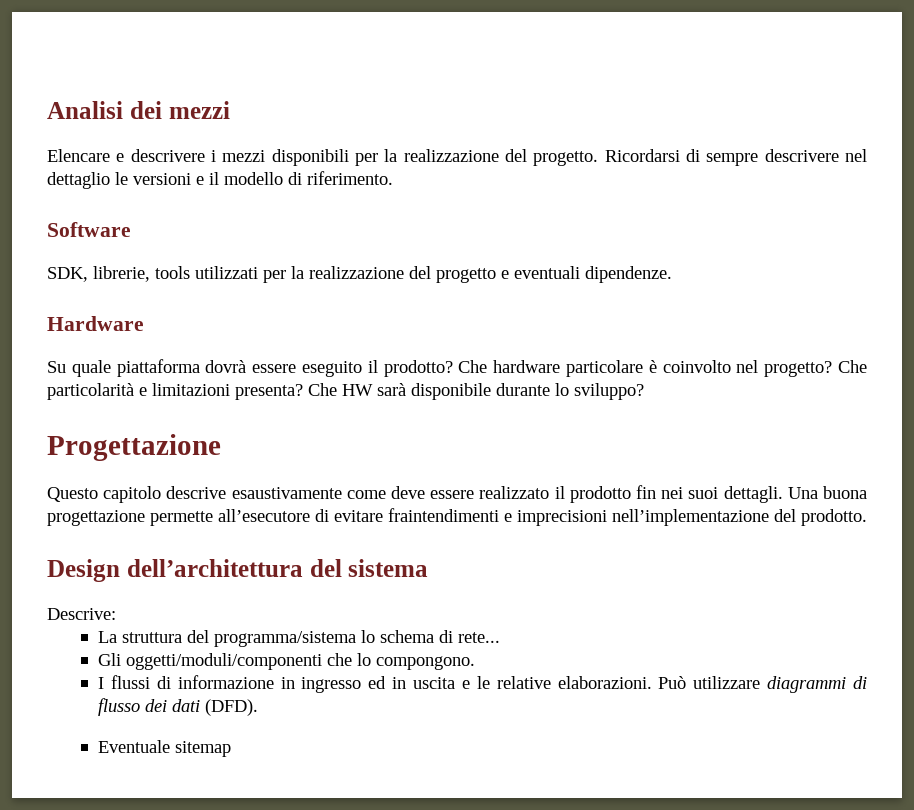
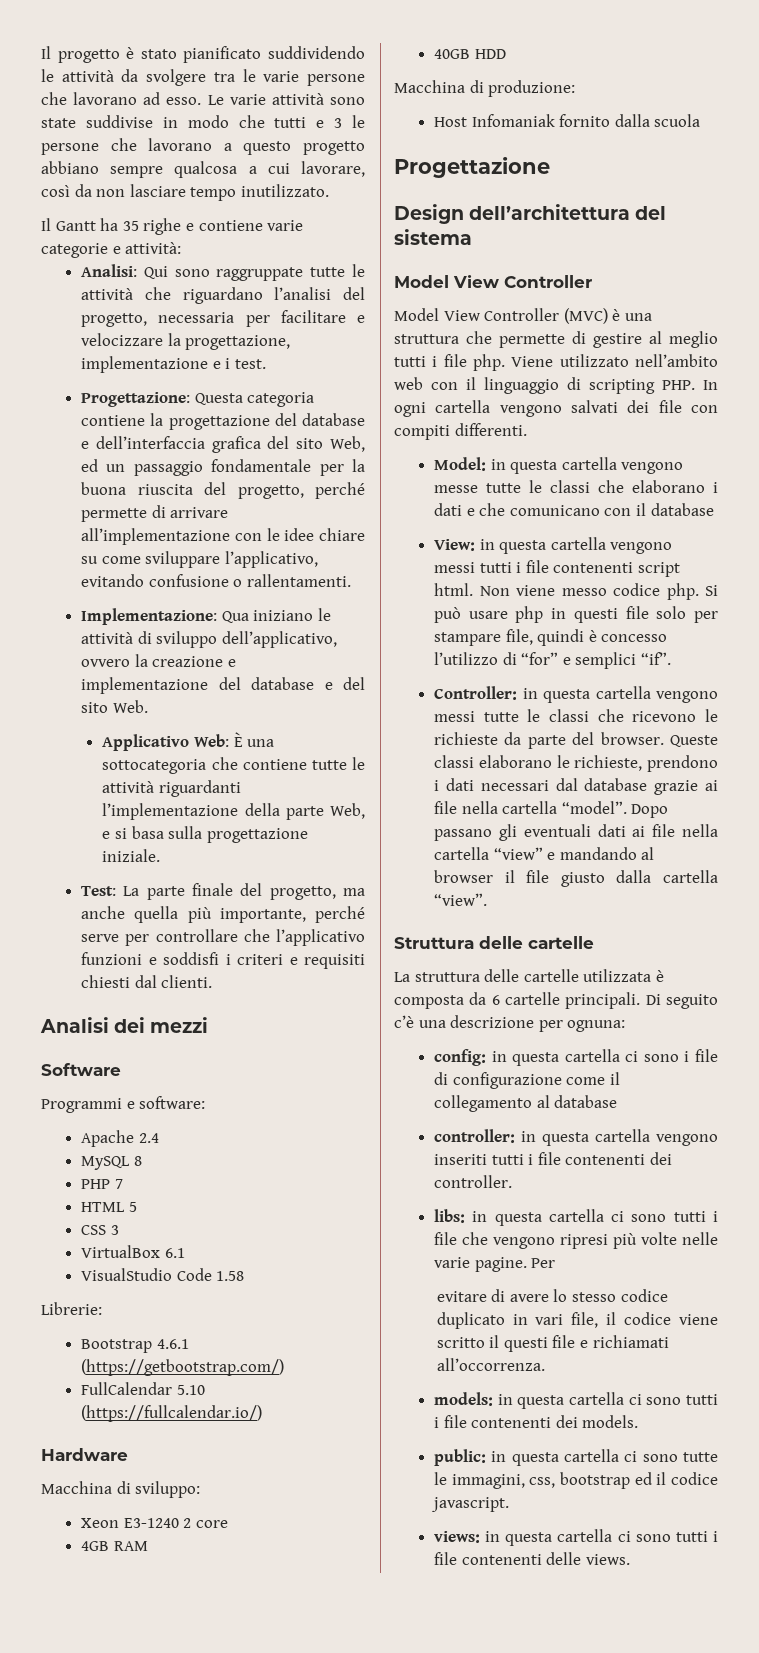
[47,101,230,119] [47,149,868,166] [47,171,393,189] [47,222,131,237] [47,266,672,283] [47,316,144,331] [47,359,867,377] [47,383,644,400] [47,434,221,461] [47,485,868,503] [47,508,867,526] [47,559,429,582] [47,608,116,620] [97,630,500,647] [97,653,475,670] [97,675,867,693] [97,698,258,716] [97,740,231,757] Analisi dei mezzi // Elencare e descrivere i mezzi disponibili per la realizzazione del progetto. Ricordarsi di sempre descrivere nel dettaglio le versioni e il modello di riferimento. // Software // SDK, librerie, tools utilizzati per la realizzazione del progetto e eventuali dipendenze. // Hardware // Su quale piattaforma dovrà essere eseguito il prodotto? Che hardware particolare è coinvolto nel progetto? Che particolarità e limitazioni presenta? Che HW sarà disponibile durante lo sviluppo? // Progettazione // Questo capitolo descrive esaustivamente come deve essere realizzato il prodotto fin nei suoi dettagli. Una buona progettazione permette all’esecutore di evitare fraintendimenti e imprecisioni nell’implementazione del prodotto. // Design dell’architettura del sistema // Descrive: // La struttura del programma/sistema lo schema di rete... // Gli oggetti/moduli/componenti che lo compongono. // I flussi di informazione in ingresso ed in uscita e le relative elaborazioni. Può utilizzare diagrammi di flusso dei dati (DFD). // Eventuale sitemap -> [41,46,365,63] [41,69,366,86] [41,92,365,105] [41,115,365,128] [41,138,365,155] [41,161,365,178] [41,184,329,201] [41,218,304,235] [41,242,182,258] [81,264,365,281] [81,287,365,304] [81,310,365,327] [81,333,291,350] [81,356,266,373] [81,392,315,407] [81,413,365,430] [81,436,365,453] [81,459,365,476] [81,482,365,499] [81,505,229,522] [81,528,365,545] [81,551,318,568] [81,574,351,587] [81,608,331,625] [81,631,337,648] [81,654,236,667] [81,677,365,694] [81,700,148,713] [102,732,275,751] [102,757,365,774] [102,780,242,797] [102,803,365,820] [102,826,308,843] [102,849,161,862] [81,883,365,900] [81,906,365,923] [81,929,365,946] [81,952,365,969] [81,975,213,988] [40,1017,209,1033] [41,1063,121,1076] [41,1096,206,1113] [81,1130,159,1147] [81,1156,142,1170] [81,1179,123,1189] [81,1202,137,1212] [81,1225,119,1235] [81,1245,185,1258] [81,1268,245,1281] [41,1302,102,1315] [81,1339,189,1353] [81,1359,285,1376] [81,1382,205,1395] [81,1405,263,1422] [41,1448,128,1461] [41,1481,201,1498] [81,1518,228,1528] [81,1541,148,1551] [434,49,506,59] [394,80,576,97] [434,114,701,127] [394,157,550,178] [394,204,667,224] [394,229,472,245] [394,275,592,288] [394,308,652,324] [394,331,718,348] [394,354,718,371] [394,377,718,394] [394,400,718,417] [394,423,527,440] [434,457,684,474] [434,480,718,493] [434,503,714,516] [434,537,673,554] [434,560,681,577] [434,583,718,600] [434,606,718,623] [434,629,668,646] [434,652,672,669] [434,686,718,703] [434,709,718,722] [434,732,718,749] [434,755,718,772] [434,778,718,795] [434,801,669,818] [434,824,718,841] [434,847,655,860] [434,870,718,887] [434,893,488,906] [394,936,594,949] [394,969,664,982] [394,992,718,1009] [394,1015,626,1032] [434,1049,718,1066] [434,1072,620,1089] [434,1095,618,1112] [434,1129,718,1146] [434,1152,673,1165] [434,1175,513,1188] [434,1209,718,1226] [434,1232,718,1249] [434,1257,556,1272] [436,1289,668,1302] [436,1312,718,1329] [436,1335,669,1352] [436,1358,545,1371] [434,1392,718,1409] [434,1415,639,1428] [434,1449,718,1466] [434,1472,718,1489] [431,1497,510,1512] [434,1529,718,1546] [434,1552,630,1565] Il progetto è stato pianificato suddividendo le attività da svolgere tra le varie persone che lavorano ad esso. Le varie attività sono state suddivise in modo che tutti e 3 le persone che lavorano a questo progetto abbiano sempre qualcosa a cui lavorare, così da non lasciare tempo inutilizzato. // Il Gantt ha 35 righe e contiene varie categorie e attività: // Analisi: Qui sono raggruppate tutte le attività che riguardano l’analisi del progetto, necessaria per facilitare e velocizzare la progettazione, implementazione e i test. // Progettazione: Questa categoria contiene la progettazione del database e dell’interfaccia grafica del sito Web, ed un passaggio fondamentale per la buona riuscita del progetto, perché permette di arrivare all’implementazione con le idee chiare su come sviluppare l’applicativo, evitando confusione o rallentamenti. // Implementazione: Qua iniziano le attività di sviluppo dell’applicativo, ovvero la creazione e implementazione del database e del sito Web. // Applicativo Web: È una sottocategoria che contiene tutte le attività riguardanti l’implementazione della parte Web, e si basa sulla progettazione iniziale. // Test: La parte finale del progetto, ma anche quella più importante, perché serve per controllare che l’applicativo funzioni e soddisfi i criteri e requisiti chiesti dal clienti. // Analisi dei mezzi // Software // Programmi e software: // Apache 2.4 // MySQL 8 // PHP 7 // HTML 5 // CSS 3 // VirtualBox 6.1 // VisualStudio Code 1.58 // Librerie: // Bootstrap 4.6.1 (https://getbootstrap.com/) // FullCalendar 5.10 (https://fullcalendar.io/) // Hardware // Macchina di sviluppo: // Xeon E3-1240 2 core // 4GB RAM // 40GB HDD // Macchina di produzione: // Host Infomaniak fornito dalla scuola // Progettazione // Design dell’architettura del sistema // Model View Controller // Model View Controller (MVC) è una struttura che permette di gestire al meglio tutti i file php. Viene utilizzato nell’ambito web con il linguaggio di scripting PHP. In ogni cartella vengono salvati dei file con compiti differenti. // Model: in questa cartella vengono messe tutte le classi che elaborano i dati e che comunicano con il database // View: in questa cartella vengono messi tutti i file contenenti script html. Non viene messo codice php. Si può usare php in questi file solo per stampare file, quindi è concesso l’utilizzo di “for” e semplici “if”. // Controller: in questa cartella vengono messi tutte le classi che ricevono le richieste da parte del browser. Queste classi elaborano le richieste, prendono i dati necessari dal database grazie ai file nella cartella “model”. Dopo passano gli eventuali dati ai file nella cartella “view” e mandando al browser il file giusto dalla cartella “view”. // Struttura delle cartelle // La struttura delle cartelle utilizzata è composta da 6 cartelle principali. Di seguito c’è una descrizione per ognuna: // config: in questa cartella ci sono i file di configurazione come il collegamento al database // controller: in questa cartella vengono inseriti tutti i file contenenti dei controller. // libs: in questa cartella ci sono tutti i file che vengono ripresi più volte nelle varie pagine. Per // evitare di avere lo stesso codice duplicato in vari file, il codice viene scritto il questi file e richiamati all’occorrenza. // models: in questa cartella ci sono tutti i file contenenti dei models. // public: in questa cartella ci sono tutte le immagini, css, bootstrap ed il codice javascript. // views: in questa cartella ci sono tutti i file contenenti delle views.

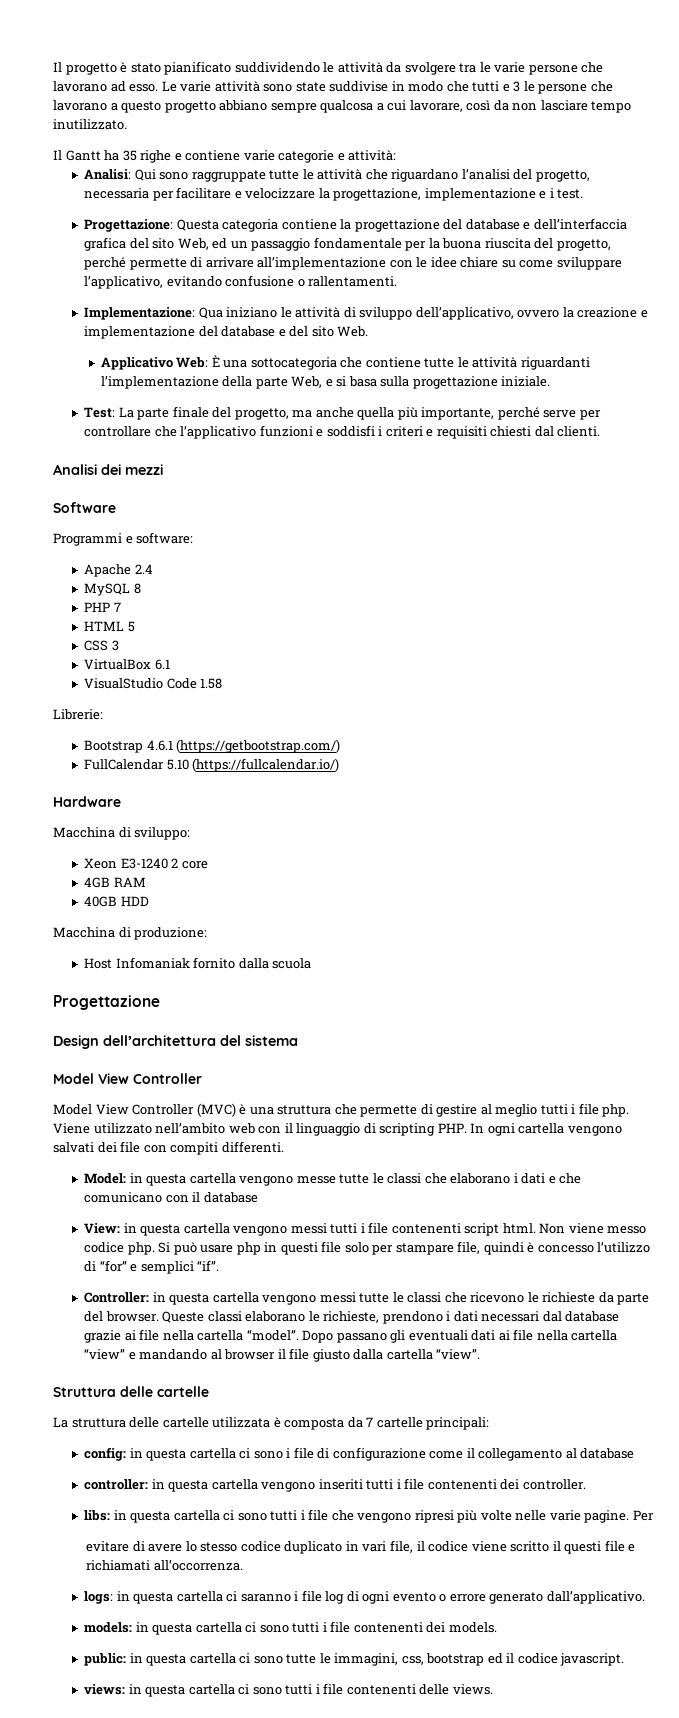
[491,992,718,1009] [394,1015,626,1032] 6 cartelle principali. Di seguito c’è una descrizione per ognuna: -> [366,1417,490,1430] 7 cartelle principali:
(545, 1364) none -> [84,1590,645,1604] // logs: in questa cartella ci saranno i file log di ogni evento o errore generato dall’applicativo.

